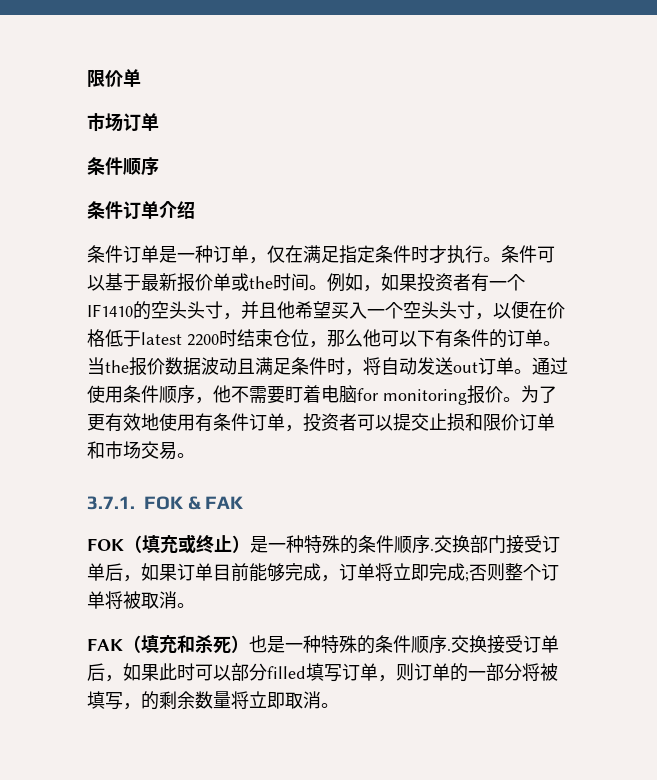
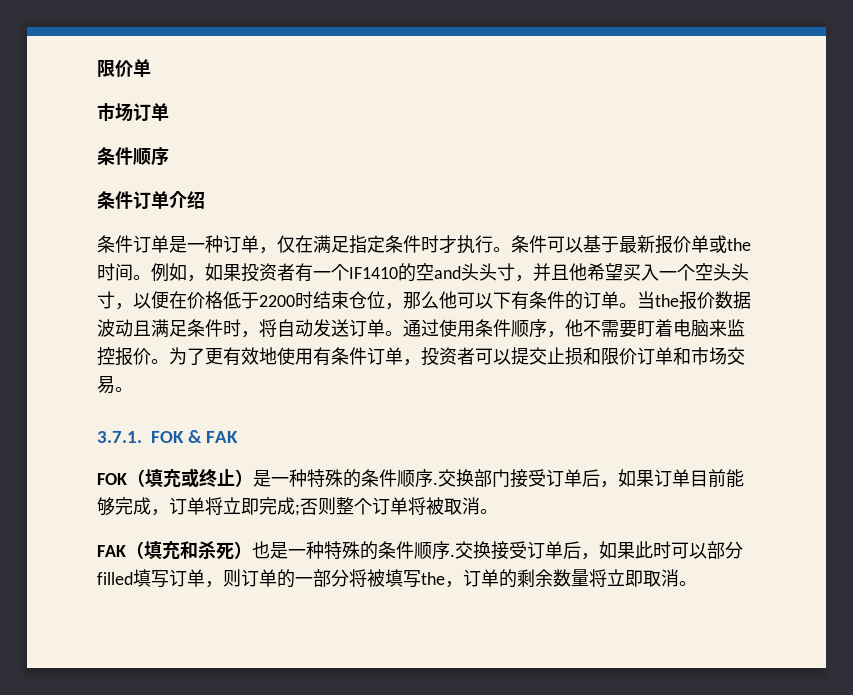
(169, 310) none -> [434,266,461,279] and
[141,332,182,345] latest -> (259, 300) none
[453,362,478,373] out -> (349, 328) none
[357,388,467,405] for monitoring -> [709,319,745,337] [97,347,115,366] 来监控
[123,703,141,710] ， -> [421,569,499,588] the，订单

